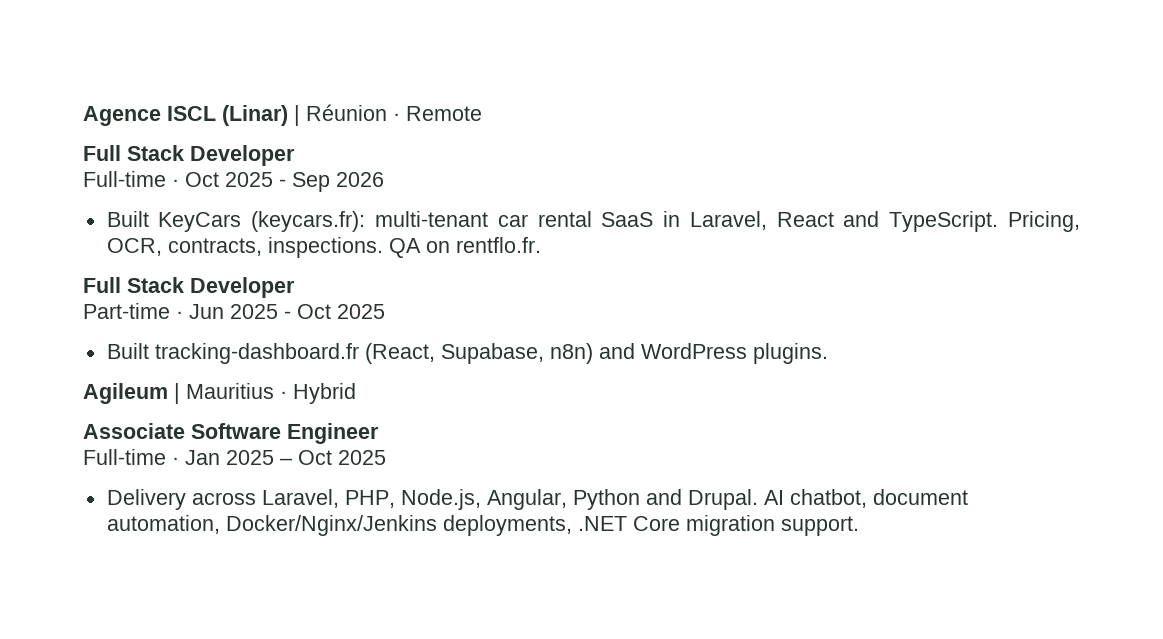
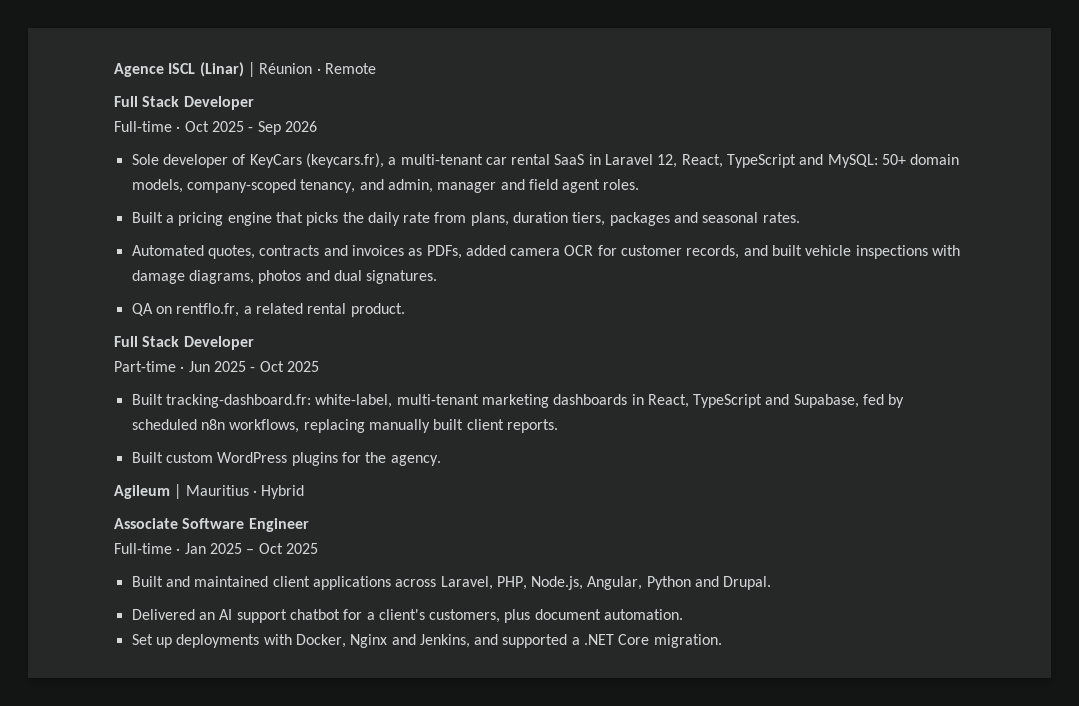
[106,211,366,232] Built KeyCars (keycars.fr): -> [131,153,397,168] Sole developer of KeyCars (keycars.fr), a
[689,211,1081,232] [106,237,541,258] Laravel, React and TypeScript. Pricing, OCR, contracts, inspections. QA on rentflo.fr. -> [605,154,960,168] [131,179,640,193] [131,212,800,226] [131,245,961,259] [131,270,438,284] [131,303,405,317] Laravel 12, React, TypeScript and MySQL: 50+ domain models, company-scoped tenancy, and admin, manager and field agent roles. // Built a pricing engine that picks the daily rate from plans, duration tiers, packages and seasonal rates. // Automated quotes, contracts and invoices as PDFs, added camera OCR for customer records, and built vehicle inspections with damage diagrams, photos and dual signatures. // QA on rentflo.fr, a related rental product.
[154,343,828,364] tracking-dashboard.fr (React, Supabase, n8n) and WordPress plugins. -> [165,394,905,408] [131,419,558,433] [131,452,441,466] tracking-dashboard.fr: white-label, multi-tenant marketing dashboards in React, TypeScript and Supabase, fed by scheduled n8n workflows, replacing manually built client reports. // Built custom WordPress plugins for the agency.
[106,489,186,510] Delivery -> [131,576,391,590] Built and maintained client applications
[763,489,968,508] [106,515,859,536] AI chatbot, document automation, Docker/Nginx/Jenkins deployments, .NET Core migration support. -> [131,609,684,623] [131,634,722,648] // Delivered an AI support chatbot for a client's customers, plus document automation. // Set up deployments with Docker, Nginx and Jenkins, and supported a .NET Core migration.

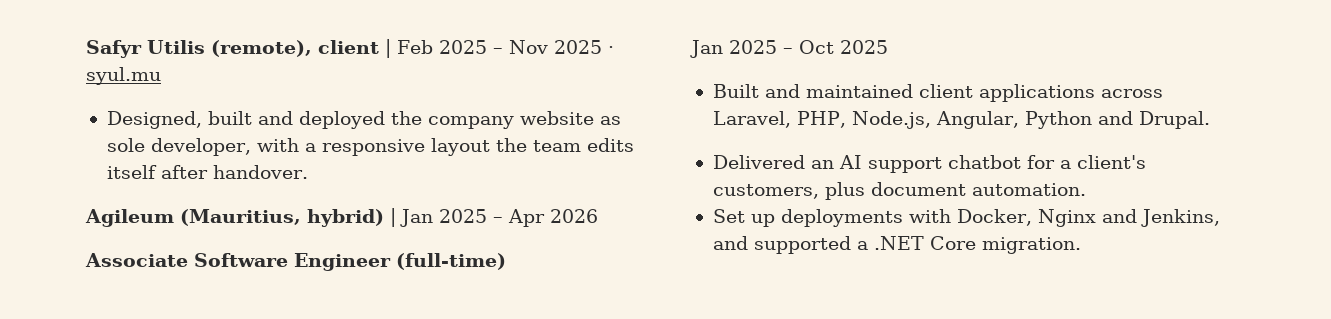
[114,62,376,77] [114,96,254,110] [114,121,317,135] [131,153,960,168] [131,179,640,193] [131,212,800,226] [131,245,961,259] [131,270,438,284] [131,303,405,317] [114,336,254,350] [114,361,319,372] [131,394,905,408] [131,419,558,433] [131,452,441,466] [114,484,305,499] Agence ISCL (Linar) | Réunion · Remote // Full Stack Developer // Full-time · Oct 2025 - Sep 2026 // Sole developer of KeyCars (keycars.fr), a multi-tenant car rental SaaS in Laravel 12, React, TypeScript and MySQL: 50+ domain models, company-scoped tenancy, and admin, manager and field agent roles. // Built a pricing engine that picks the daily rate from plans, duration tiers, packages and seasonal rates. // Automated quotes, contracts and invoices as PDFs, added camera OCR for customer records, and built vehicle inspections with damage diagrams, photos and dual signatures. // QA on rentflo.fr, a related rental product. // Full Stack Developer // Part-time · Jun 2025 - Oct 2025 // Built tracking-dashboard.fr: white-label, multi-tenant marketing dashboards in React, TypeScript and Supabase, fed by scheduled n8n workflows, replacing manually built client reports. // Built custom WordPress plugins for the agency. // Agileum | Mauritius · Hybrid -> [86,39,614,58] [86,67,161,85] [106,111,621,129] [106,138,634,156] [106,165,308,179] [85,208,598,227] Safyr Utilis (remote), client | Feb 2025 – Nov 2025 · syul.mu // Designed, built and deployed the company website as sole developer, with a responsive layout the team edits itself after handover. // Agileum (Mauritius, hybrid) | Jan 2025 – Apr 2026
[114,543,181,554] // Full-time · -> [396,253,506,270] (full-time) //

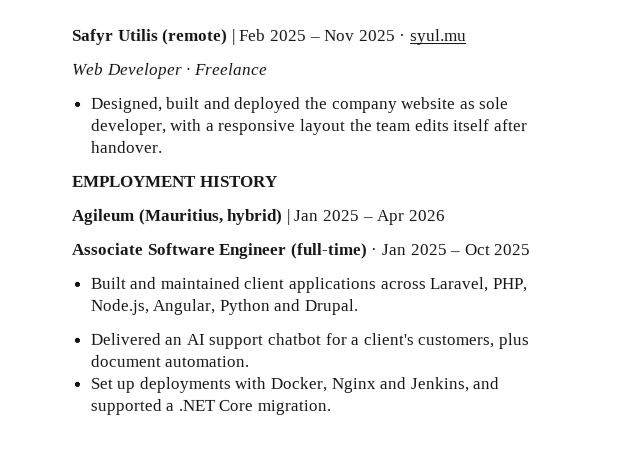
[211,40,379,57] (remote), client -> [162,28,229,45] (remote)
(161, 76) none -> [72,62,268,79] // Web Developer · Freelance
(308, 172) none -> [72,175,278,187] // EMPLOYMENT HISTORY
(506, 261) // -> [370,248,378,256] ·

